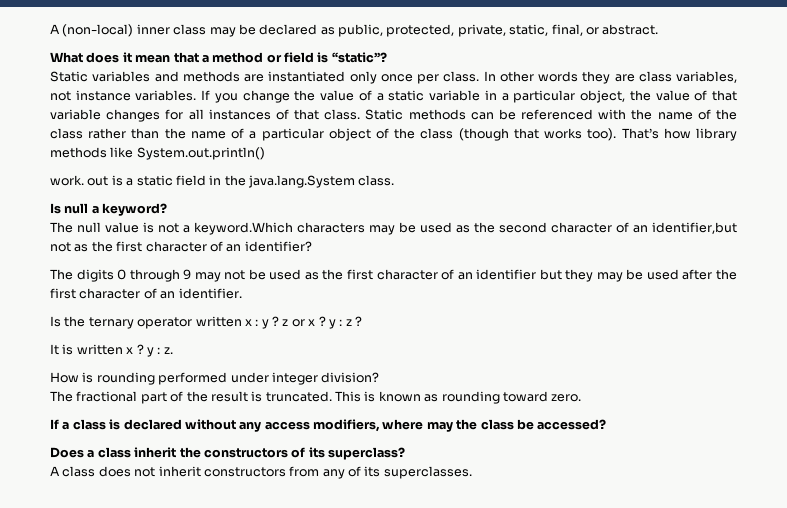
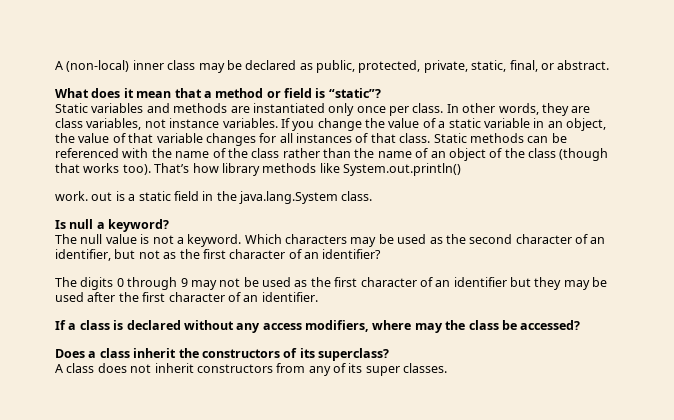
[538,71,578,82] words -> [498,103,539,115] words,
[501,90,576,103] a particular -> [547,121,563,128] an
[249,128,324,141] a particular -> [430,151,446,158] an
[194,222,293,235] keyword.Which -> [187,234,282,247] keyword. Which
[652,222,737,234] identifier,but -> [55,249,136,261] identifier, but
[50,316,362,329] [50,344,173,357] [50,372,380,385] [50,391,582,404] // Is the ternary operator written x : y ? z or x ? y : z ? // It is written x ? y : z. // How is rounding performed under integer division? // The fractional part of the result is truncated. This is known as rounding toward zero. -> (318, 297) none
[383,466,472,479] superclasses. -> [365,363,448,376] super classes.

